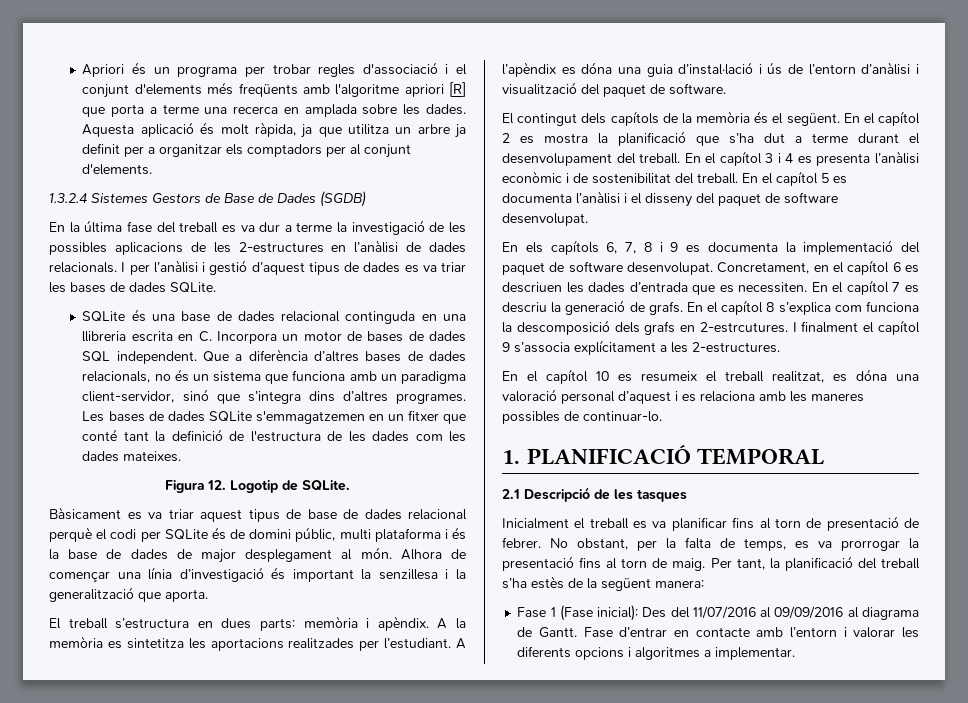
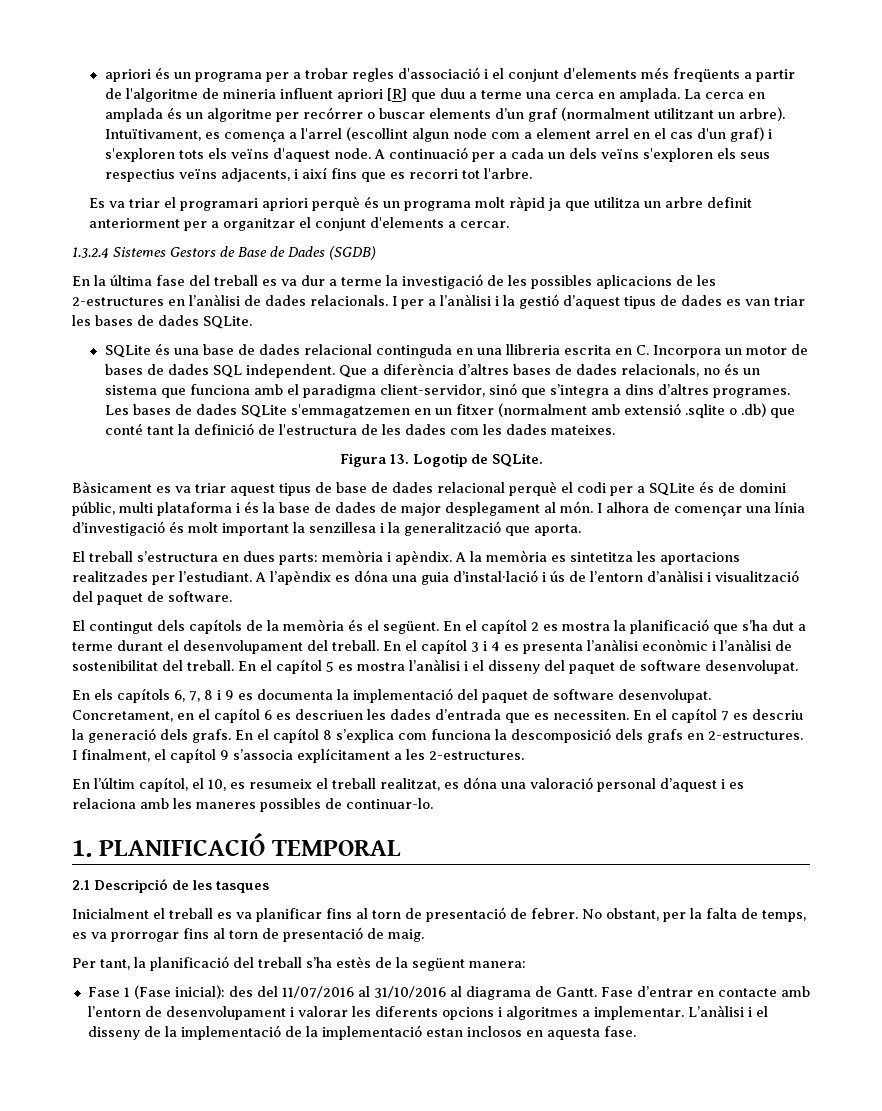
[82,64,125,77] Apriori -> [104,69,151,82] apriori
(265, 71) none -> [292,72,301,79] a
[302,84,400,97] amb l'algoritme -> [743,69,795,82] [104,88,333,102] a partir de l'algoritme de mineria influent
[111,104,145,117] porta -> [439,88,465,99] duu
[233,104,467,117] [82,122,296,137] recerca en amplada sobre les dades. Aquesta aplicació és molt ràpida, -> [554,88,765,102] [104,107,785,122] [104,127,772,142] [104,147,770,162] [104,167,532,182] [88,196,545,211] cerca en amplada. La cerca en amplada és un algoritme per recórrer o buscar elements d’un graf (normalment utilitzant un arbre). Intuïtivament, es comença a l'arrel (escollint algun node com a element arrel en el cas d'un graf) i s'exploren tots els veïns d'aquest node. A continuació per a cada un dels veïns s'exploren els seus respectius veïns adjacents, i així fins que es recorri tot l'arbre. // Es va triar el programari apriori perquè és un programa molt ràpid
[454,124,466,138] [82,143,121,154] ja definit -> [706,197,752,208] [88,218,180,228] definit anteriorment
[226,144,412,158] [82,164,153,175] els comptadors per al conjunt d'elements. -> [298,217,509,231] el conjunt d'elements a cercar.
[153,260,205,273] l’anàlisi i -> [428,294,515,306] a l’anàlisi i la
[422,265,437,272] va -> [745,299,770,306] van
[380,374,397,381] un -> [286,384,299,395] el
(301, 397) none -> [612,388,621,395] a
(439, 415) none -> [497,403,766,418] (normalment amb extensió .sqlite o .db)
[207,480,226,490] 12. -> [389,454,409,464] 13.
(161, 536) none -> [637,486,645,493] a
[400,549,442,560] Alhora -> [597,502,649,513] I alhora
(286, 573) none -> [188,522,218,533] molt
(569, 178) none -> [720,639,771,651] l’anàlisi
[502,193,572,203] documenta -> [357,662,405,671] mostra
[629,302,645,312] de -> [160,729,188,740] dels
[699,321,859,333] 2-estrcutures. I finalment -> [708,731,803,740] [72,749,150,762] 2-estructures. I finalment,
[527,369,609,384] el capítol 10 -> [94,777,226,792] l’últim capítol, el 10,
[909,538,919,549] [502,556,668,571] la presentació fins al torn de -> [183,927,384,942] fins al torn de presentació de
(706, 564) none -> (424, 935) //
[642,607,667,618] Des -> [228,986,253,997] des
[774,606,844,619] 09/09/2016 -> [373,986,446,998] 31/10/2016
(838, 632) none -> [144,1006,286,1020] de desenvolupament
(796, 653) none -> [687,1005,768,1017] [87,1025,636,1040] L’anàlisi i el disseny de la implementació de la implementació estan inclosos en aquesta fase.

